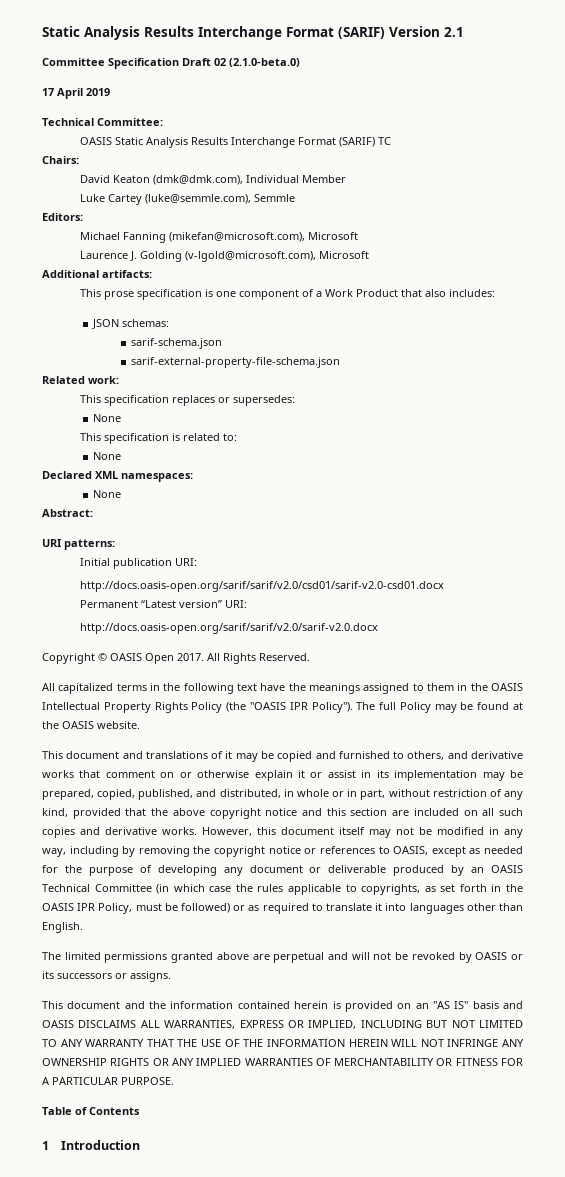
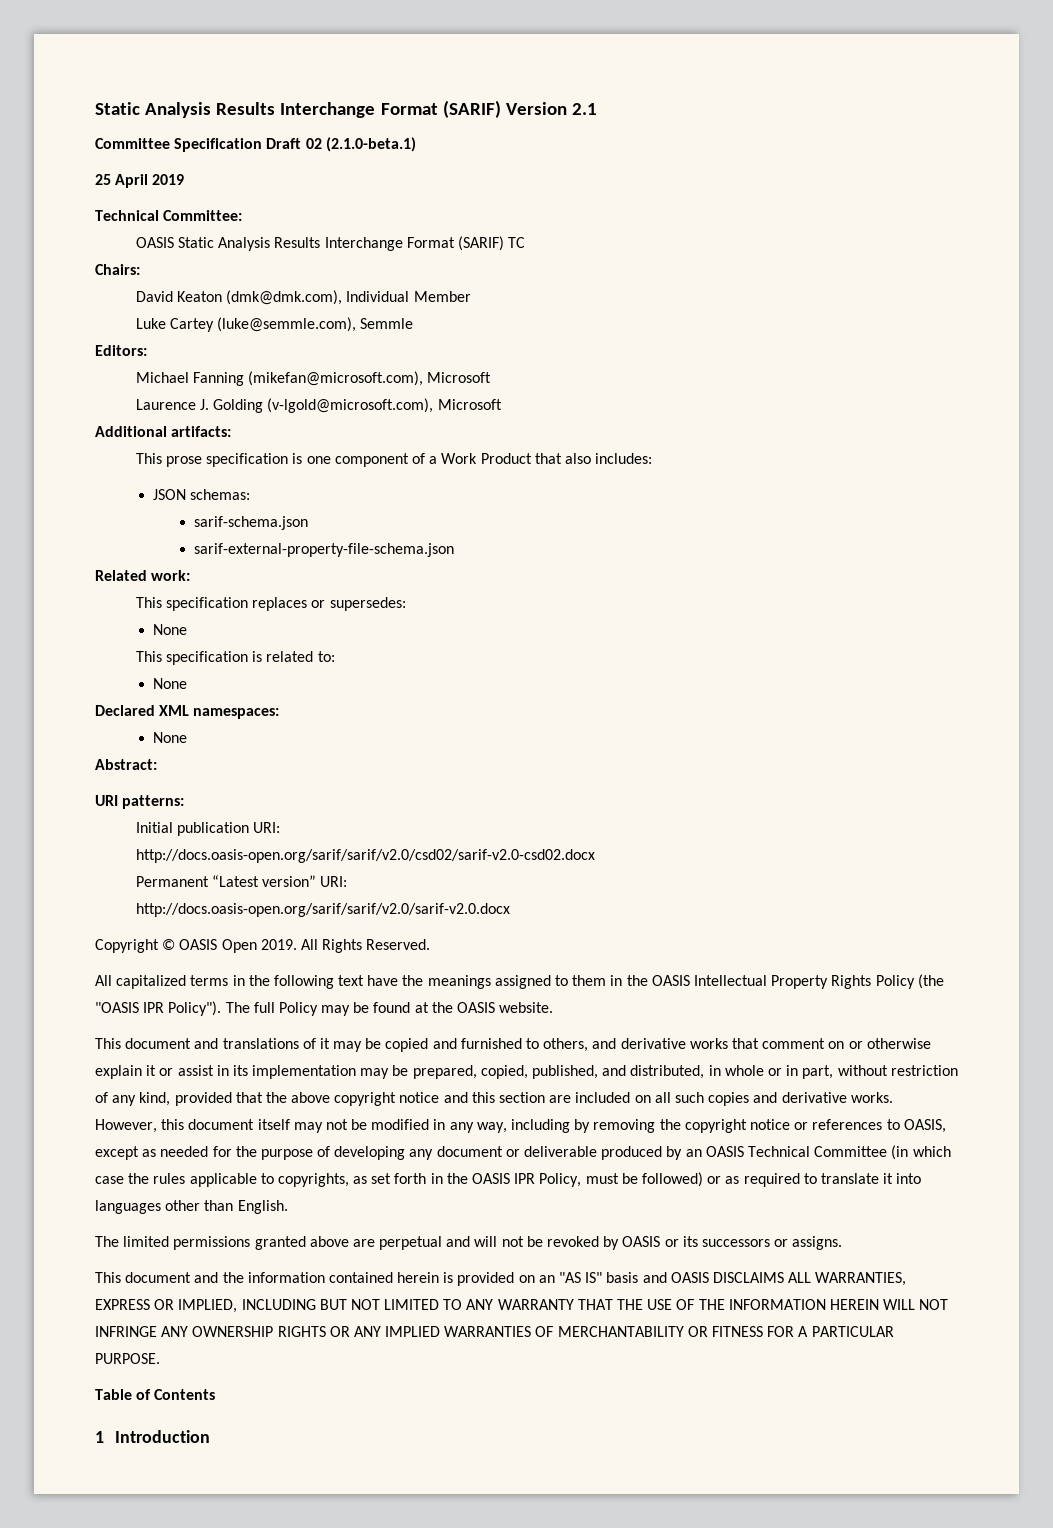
[229,58,300,67] [42,88,54,96] (2.1.0-beta.0) // 17 -> [325,137,416,152] [95,174,111,185] (2.1.0-beta.1) // 25
[80,581,445,592] http://docs.oasis-open.org/sarif/sarif/v2.0/csd01/sarif-v2.0-csd01.docx -> [135,849,595,863] http://docs.oasis-open.org/sarif/sarif/v2.0/csd02/sarif-v2.0-csd02.docx
[177,653,204,661] 2017. -> [260,939,297,950] 2019.

